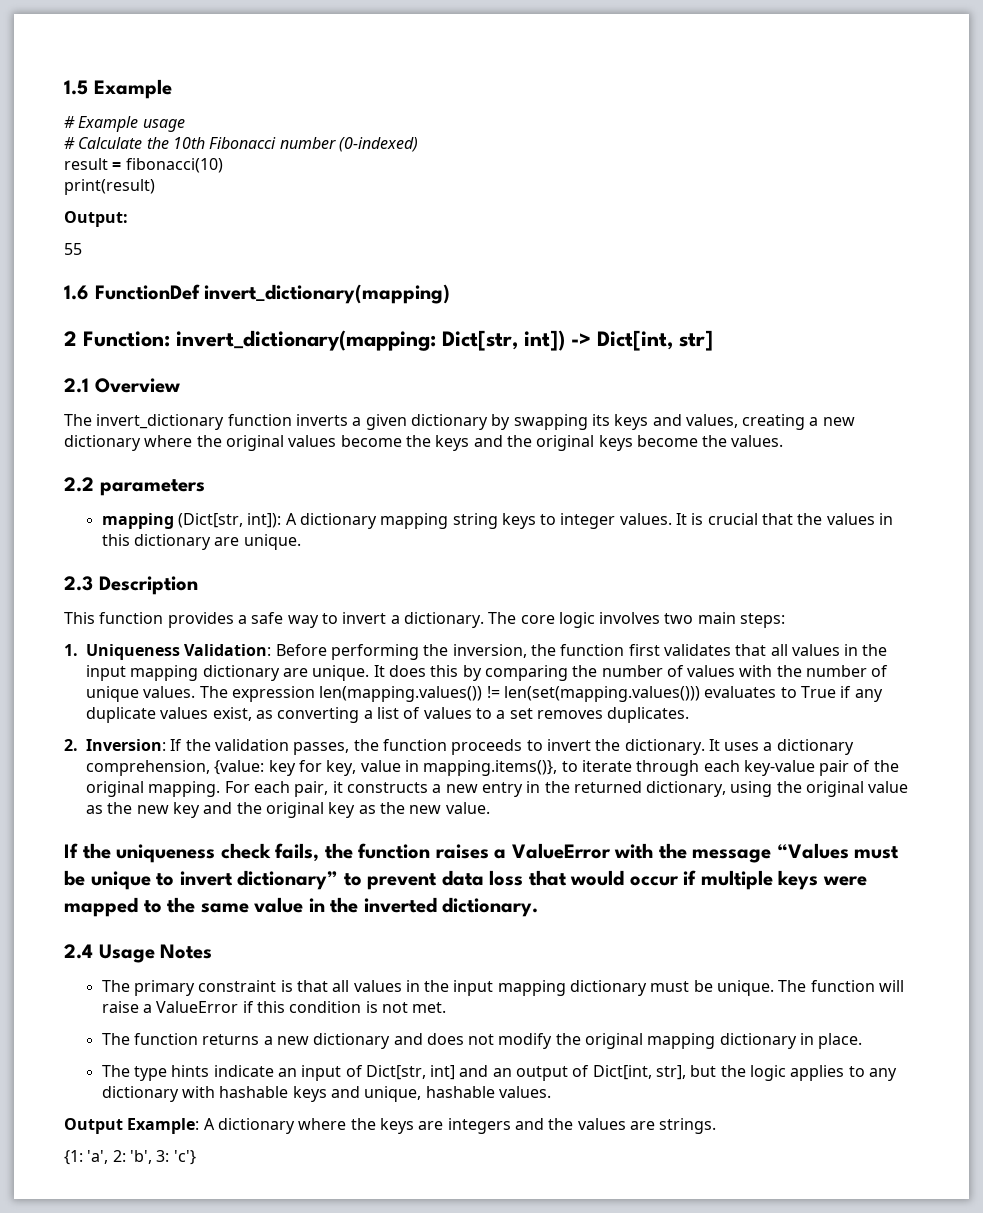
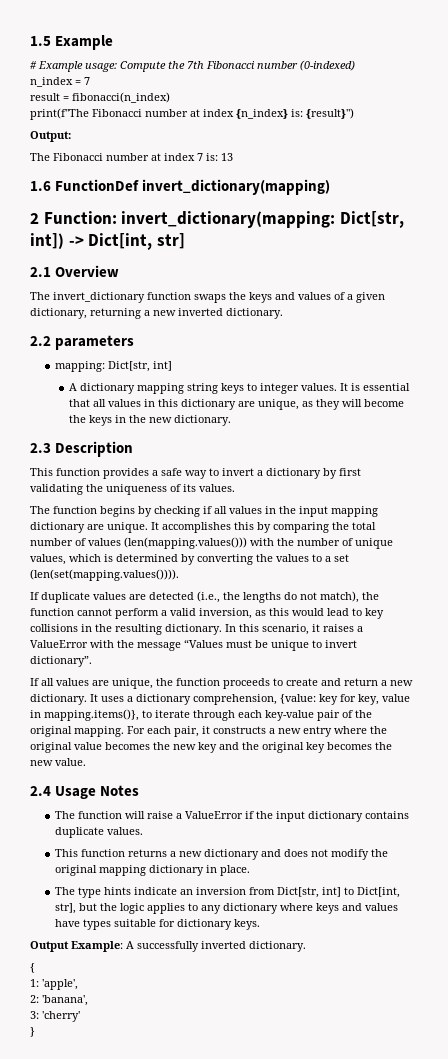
[142,119,185,132] [64,137,205,149] usage // # Calculate the 10th -> [85,61,204,72] usage: Compute the 7th
(418, 144) none -> [30,77,90,87] // n_index = 7
[125,158,223,173] [64,179,155,195] [64,211,128,227] [64,243,82,255] fibonacci(10) // print(result) // Output: // 55 -> [72,92,170,103] [30,108,354,120] [30,131,71,142] [30,153,233,161] fibonacci(n_index) // print(f"The Fibonacci number at index {n_index} is: {result}") // Output: // The Fibonacci number at index 7 is: 13
[295,414,855,430] [64,435,784,451] inverts a given dictionary by swapping its keys and values, creating a new dictionary where the original values become the keys and the original keys become the values. -> [194,292,385,303] [30,308,283,319] swaps the keys and values of a given dictionary, returning a new inverted dictionary.
[101,513,282,529] mapping (Dict[str, int]): -> [55,361,173,372] mapping: Dict[str, int] //
[707,513,823,525] crucial that the -> [362,383,410,391] [68,399,106,407] essential that all
[243,534,301,550] unique. -> [257,399,404,410] [68,415,231,426] unique, as they will become the keys in the new dictionary.
[403,612,786,628] [64,644,767,660] dictionary. The core logic involves two main steps: // 1. Uniqueness Validation: Before performing the inversion, the function first validates that -> [266,468,361,479] [30,484,235,495] [30,506,212,517] dictionary by first validating the uniqueness of its values. // The function begins by checking if
[388,665,426,677] does -> [162,522,231,533] accomplishes
(598, 671) none -> [352,522,376,530] total
(736, 671) none -> [124,537,247,549] (len(mapping.values()))
[143,686,883,702] [86,707,690,723] [64,739,621,755] values. The expression len(mapping.values()) != len(set(mapping.values())) evaluates to True if any duplicate values exist, as converting a list of values to a set removes duplicates. // 2. Inversion: If the validation passes, the function proceeds to invert the -> [30,554,349,565] [30,569,179,581] [30,591,379,603] [30,608,384,619] [30,624,363,635] [30,639,357,651] [30,656,92,667] [30,678,413,689] values, which is determined by converting the values to a set (len(set(mapping.values()))). // If duplicate values are detected (i.e., the lengths do not match), the function cannot perform a valid inversion, as this would lead to key collisions in the resulting dictionary. In this scenario, it raises a ValueError with the message “Values must be unique to invert dictionary”. // If all values are unique, the function proceeds to create and return a new
[526,781,773,797] in the returned dictionary, using -> [334,726,367,734] where
[86,805,103,814] as -> [105,742,150,750] becomes
[358,805,376,814] as -> [327,742,372,750] becomes
[64,843,900,863] [64,870,868,890] [64,897,539,917] [64,944,213,963] [101,980,775,996] If the uniqueness check fails, the function raises a ValueError with the message “Values must be unique to invert dictionary” to prevent data loss that would occur if multiple keys were mapped to the same value in the inverted dictionary. // 2.4 Usage Notes // The primary constraint is that all values in the input mapping dictionary must be unique. -> [30,785,140,799] 2.4 Usage Notes //
[256,1001,447,1013] [101,1033,130,1045] this condition is not met. // The -> [256,811,410,822] [55,827,144,838] [55,849,79,857] the input dictionary contains duplicate values. // This
[301,1065,590,1081] input of Dict[str, int] and an output of -> [196,887,355,898] inversion from Dict[str, int] to
[181,1086,551,1102] [64,1118,717,1134] [64,1150,196,1165] with hashable keys and unique, hashable values. // Output Example: A dictionary where the keys are integers and the values are strings. // {1: 'a', 2: 'b', 3: 'c'} -> [280,903,399,914] [55,919,261,930] [30,941,306,952] [30,963,35,973] [30,979,78,990] [30,995,88,1006] [30,1011,80,1022] [30,1027,35,1037] where keys and values have types suitable for dictionary keys. // Output Example: A successfully inverted dictionary. // { // 1: 'apple', // 2: 'banana', // 3: 'cherry' // }

